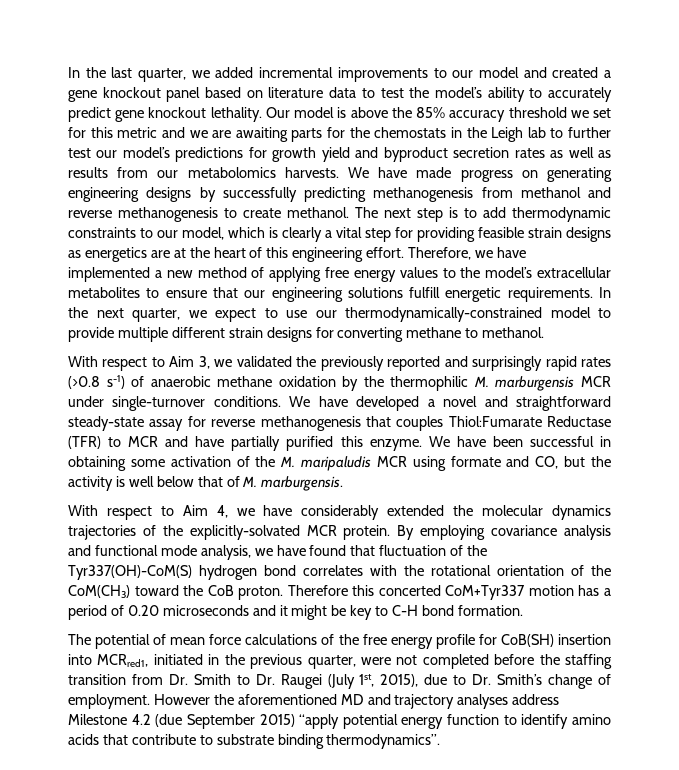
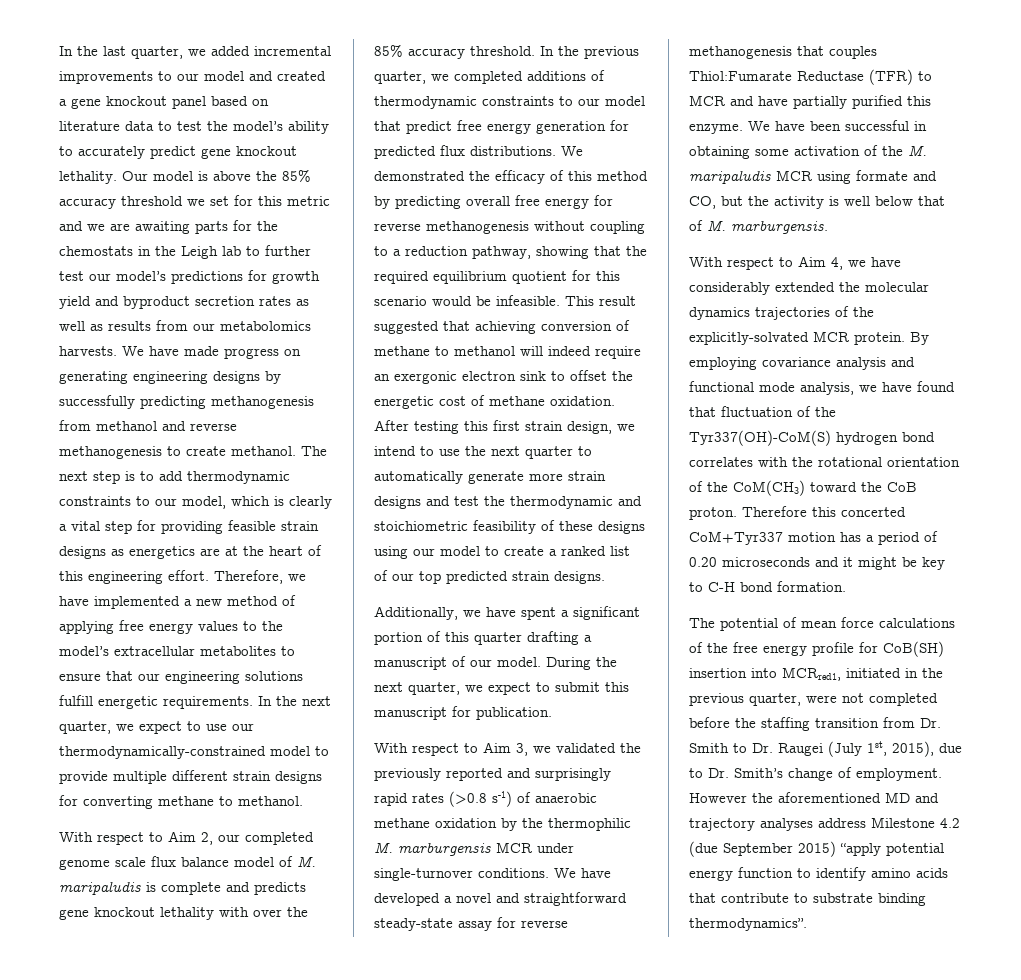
(545, 332) none -> [59,831,314,845] [59,856,316,870] [59,881,306,895] [59,907,308,920] [374,44,639,59] [374,70,605,84] [374,96,645,109] [374,120,629,134] [374,145,583,159] [374,170,648,184] [374,195,613,209] [374,221,645,234] [374,246,647,259] [374,270,620,284] [374,295,636,306] [374,320,630,334] [374,346,641,359] [374,370,633,384] [374,395,615,409] [374,420,635,434] [374,446,592,459] [374,471,606,484] [374,496,642,509] [374,520,645,534] [374,546,630,559] [374,570,605,584] [374,606,640,620] [374,631,592,645] [374,656,617,670] [374,682,629,695] [374,706,552,720] // With respect to Aim 2, our completed genome scale flux balance model of M. maripaludis is complete and predicts gene knockout lethality with over the 85% accuracy threshold. In the previous quarter, we completed additions of thermodynamic constraints to our model that predict free energy generation for predicted flux distributions. We demonstrated the efficacy of this method by predicting overall free energy for reverse methanogenesis without coupling to a reduction pathway, showing that the required equilibrium quotient for this scenario would be infeasible. This result suggested that achieving conversion of methane to methanol will indeed require an exergonic electron sink to offset the energetic cost of methane oxidation. After testing this first strain design, we intend to use the next quarter to automatically generate more strain designs and test the thermodynamic and stoichiometric feasibility of these designs using our model to create a ranked list of our top predicted strain designs. // Additionally, we have spent a significant portion of this quarter drafting a manuscript of our model. During the next quarter, we expect to submit this manuscript for publication.

